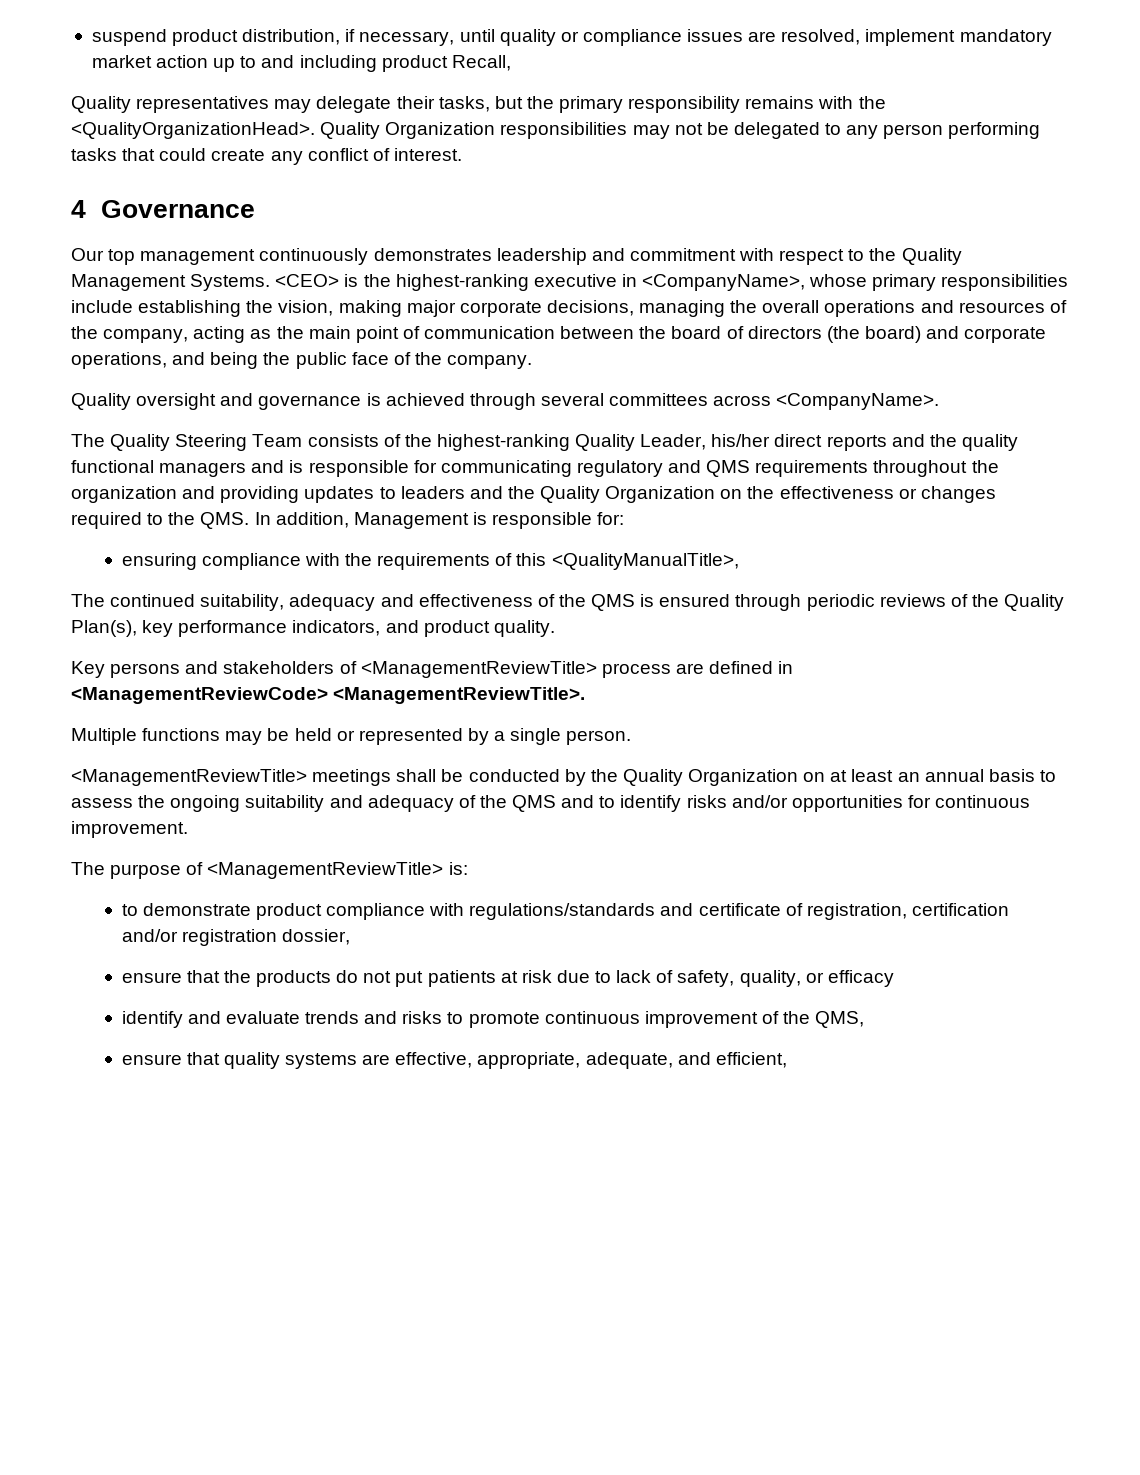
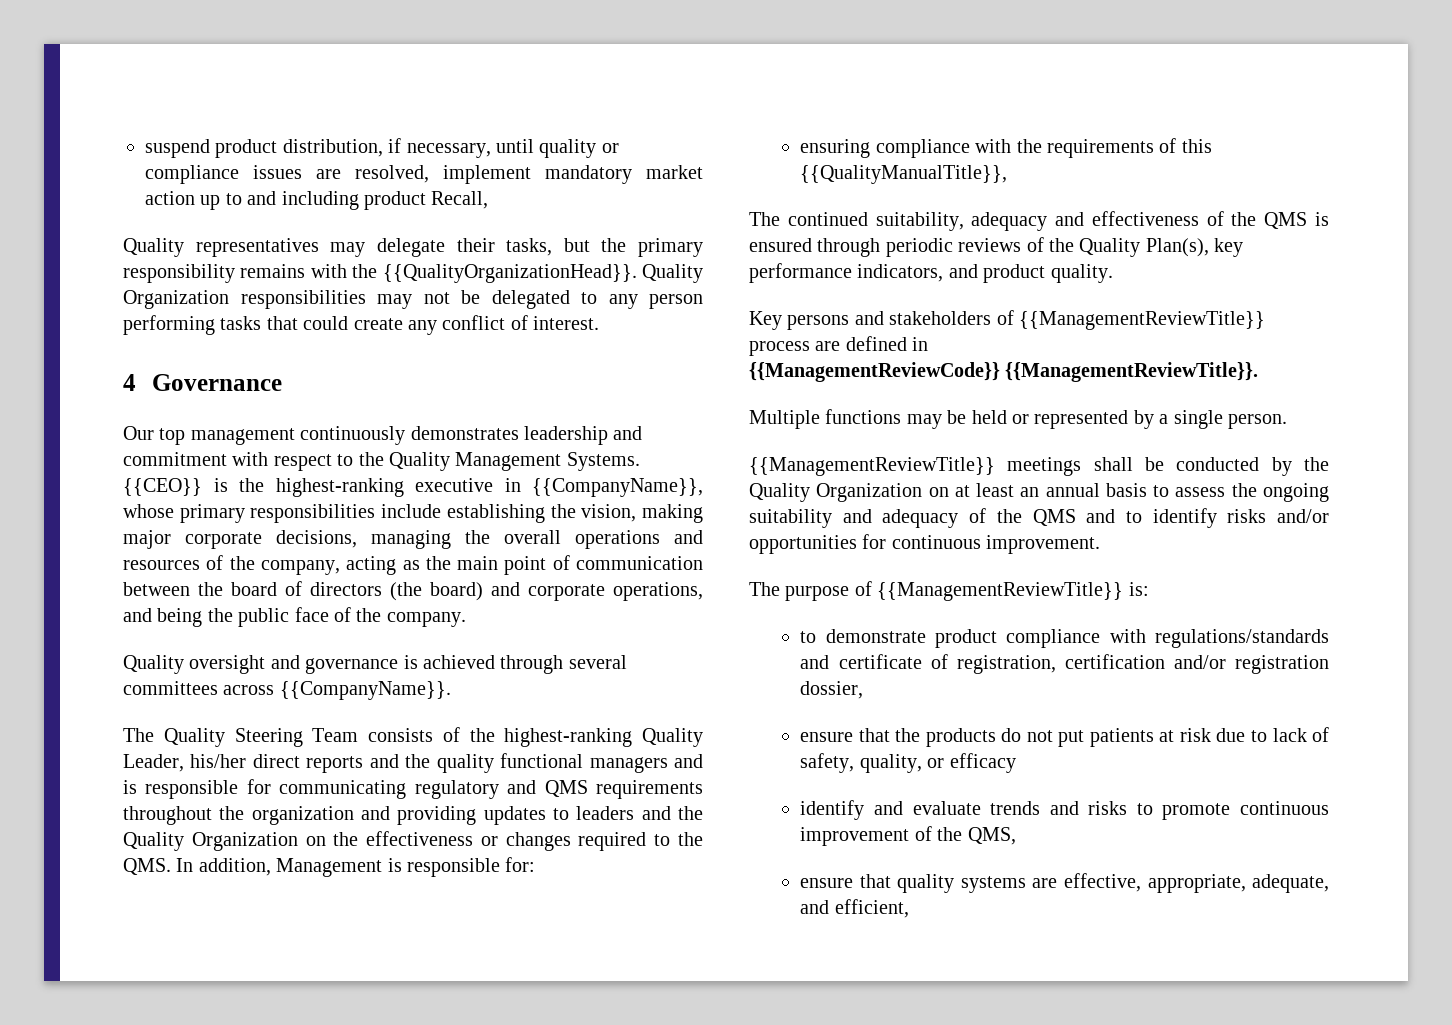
[71,122,315,139] <QualityOrganizationHead>. -> [382,264,637,283] {{QualityOrganizationHead}}.
[275,274,340,287] <CEO> -> [123,478,202,496] {{CEO}}
[642,274,806,291] <CompanyName>, -> [532,478,703,497] {{CompanyName}},
[776,393,940,410] <CompanyName>. -> [279,681,451,700] {{CompanyName}}.
[551,553,739,570] <QualityManualTitle>, -> [800,165,1008,184] {{QualityManualTitle}},
[360,661,597,678] <ManagementReviewTitle> -> [1019,311,1265,330] {{ManagementReviewTitle}}
[71,687,586,704] <ManagementReviewCode> <ManagementReviewTitle>. -> [749,362,1259,382] {{ManagementReviewCode}} {{ManagementReviewTitle}}.
[71,769,307,786] <ManagementReviewTitle> -> [749,457,995,476] {{ManagementReviewTitle}}
[207,862,444,879] <ManagementReviewTitle> -> [877,582,1124,601] {{ManagementReviewTitle}}

